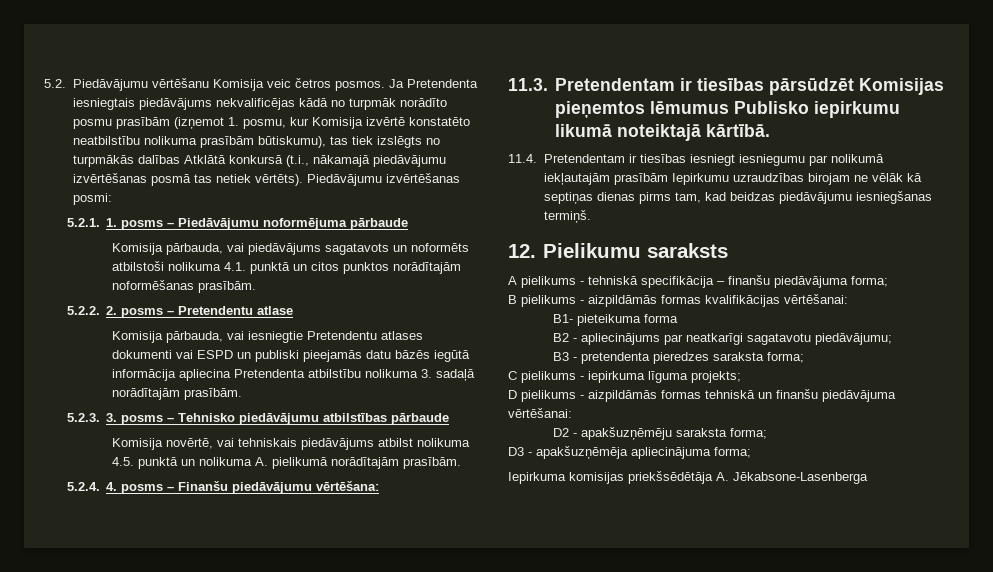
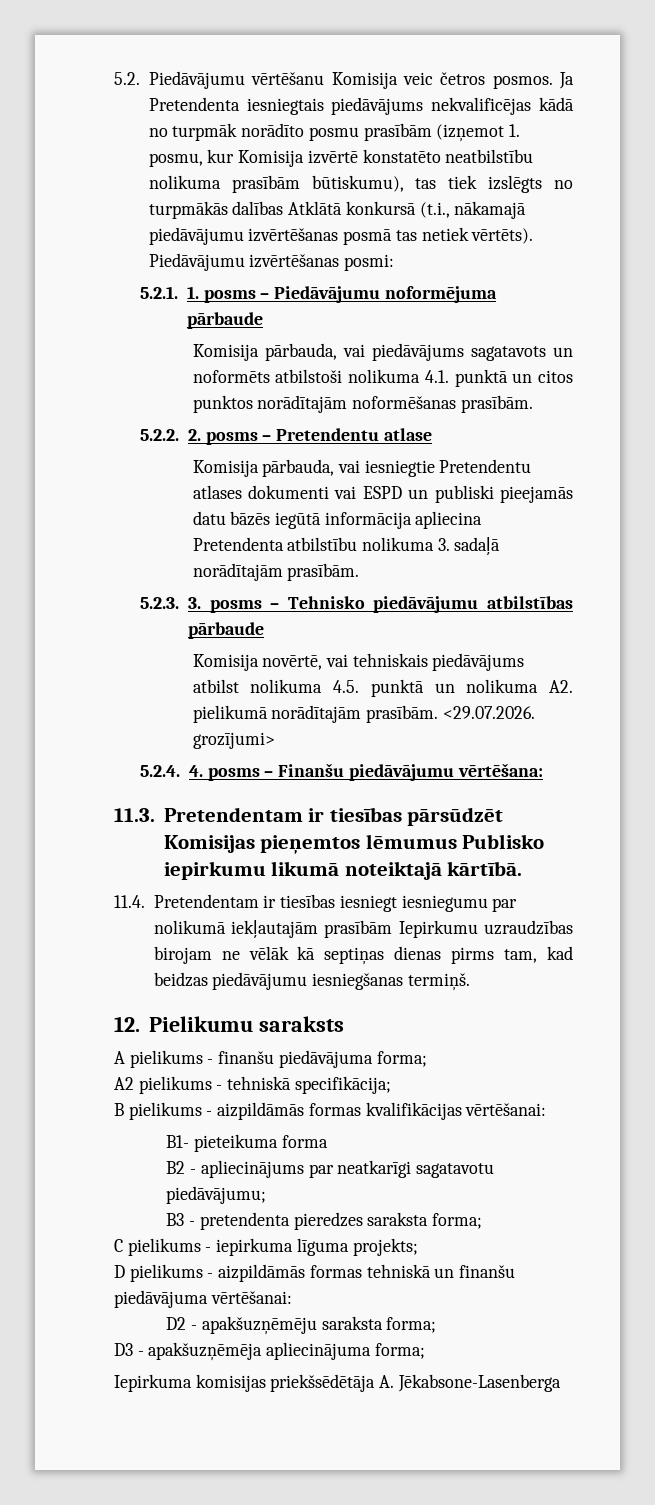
[254,457,268,466] A. -> [549,680,573,693] A2.
(461, 463) none -> [442,706,535,719] [192,732,275,749] <29.07.2026. grozījumi>
[588,276,725,288] tehniskā specifikācija – -> (214, 1061) none
(888, 281) none -> [114,1076,391,1094] // A2 pielikums - tehniskā specifikācija;

